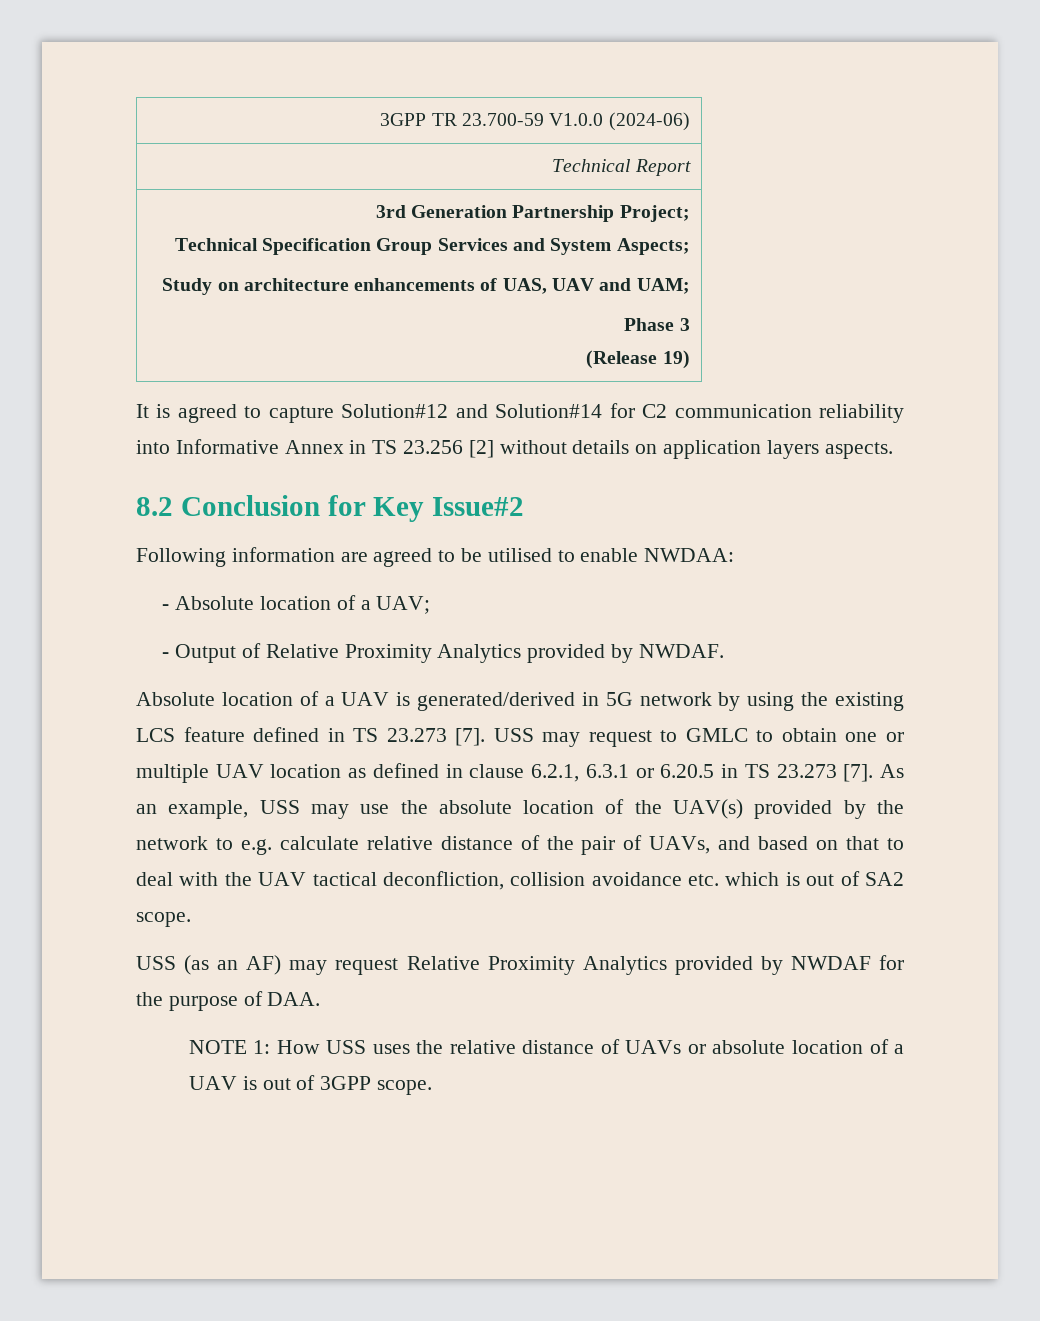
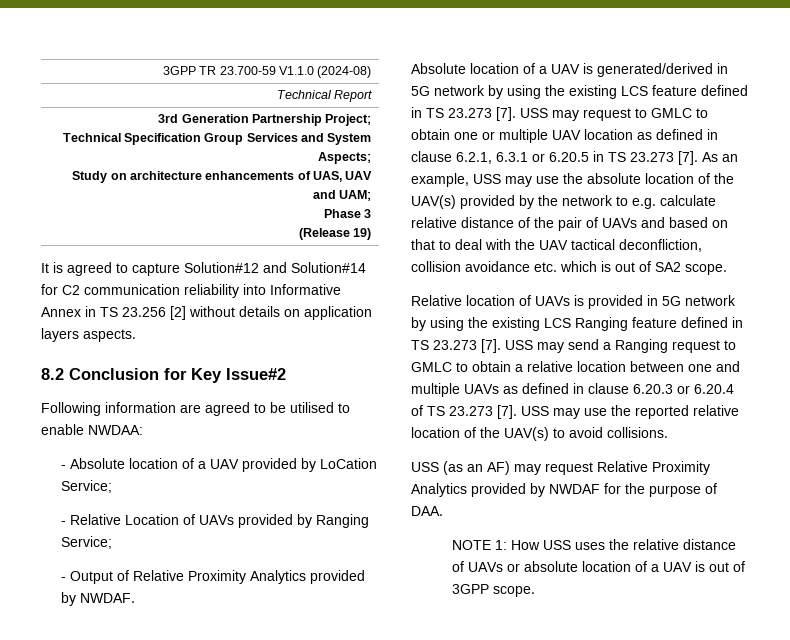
[549,112,690,131] V1.0.0 (2024-06) -> [279,66,372,78] V1.1.0 (2024-08)
[376,596,431,614] UAV; -> [210,458,378,472] [61,480,113,493] [61,514,370,528] [61,536,113,549] UAV provided by LoCation Service; // - Relative Location of UAVs provided by Ranging Service;
[649,836,711,854] UAVs, -> [602,218,637,228] UAVs
(191, 919) none -> [411,295,736,309] [411,317,743,331] [411,339,736,353] [411,361,740,372] [411,383,734,397] [411,405,739,419] [411,427,668,441] // Relative location of UAVs is provided in 5G network by using the existing LCS Ranging feature defined in TS 23.273 [7]. USS may send a Ranging request to GMLC to obtain a relative location between one and multiple UAVs as defined in clause 6.20.3 or 6.20.4 of TS 23.273 [7]. USS may use the reported relative location of the UAV(s) to avoid collisions.

